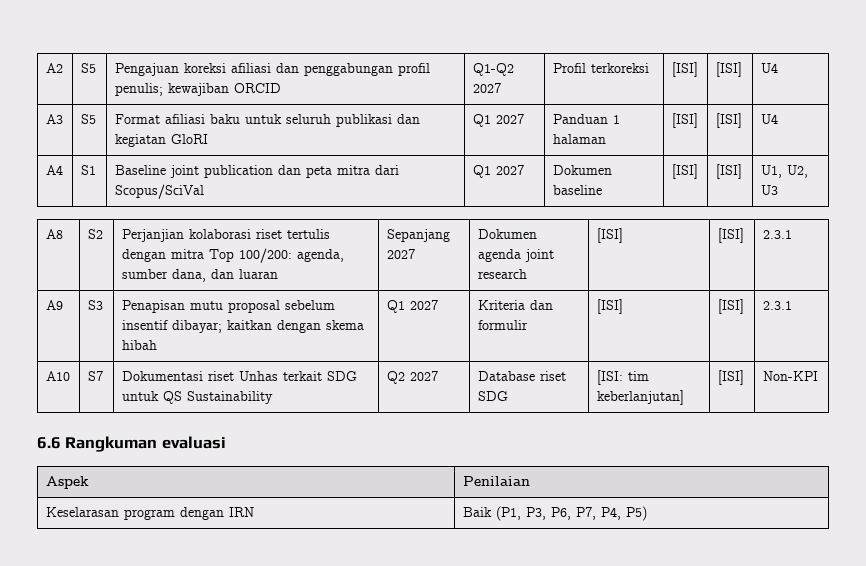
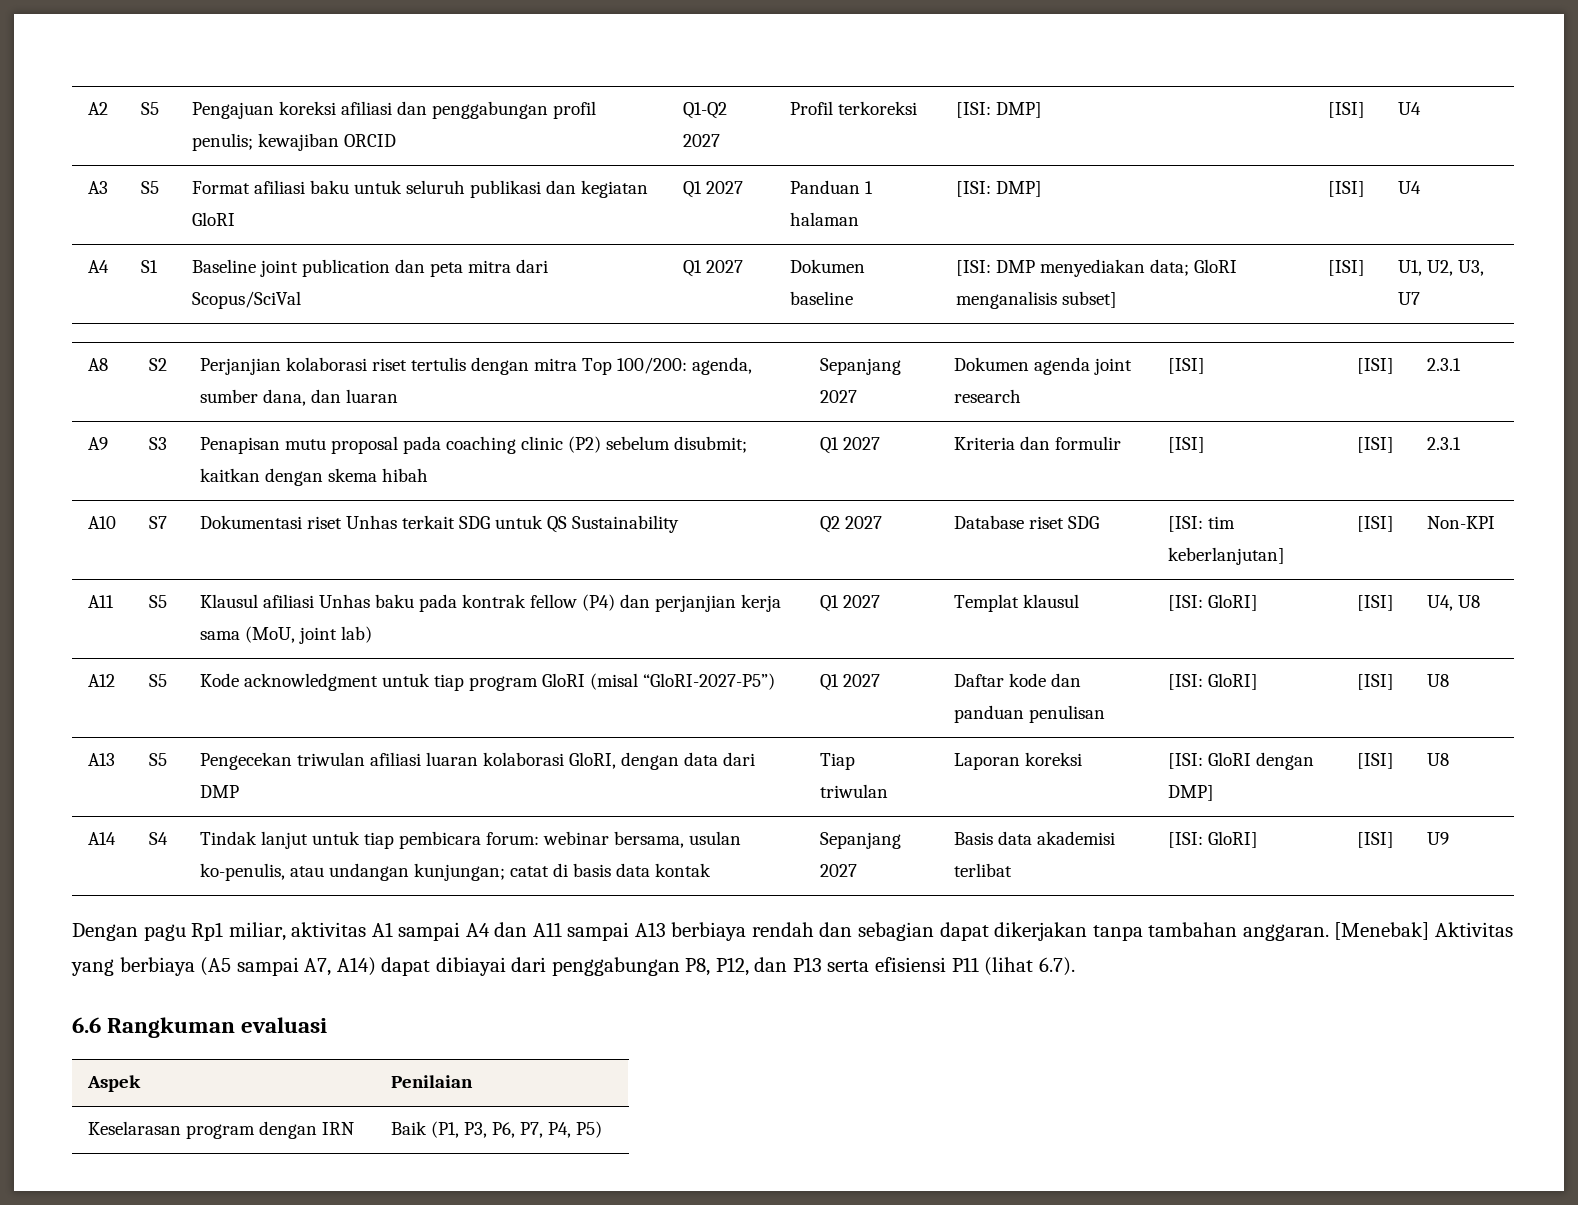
[671,62,698,77] [ISI] -> [956,102,1043,118] [ISI: DMP]
[671,113,698,128] [ISI] -> [956,181,1043,197] [ISI: DMP]
[671,164,698,179] [ISI] -> [956,259,1238,277] [956,291,1118,309] [ISI: DMP menyediakan data; GloRI menganalisis subset]
[760,185,778,195] U3 -> [1458,260,1485,276] [1398,292,1421,305] U3, U7
[284,300,335,310] [121,320,222,333] sebelum insentif dibayar; -> [403,436,748,454] pada coaching clinic (P2) sebelum disubmit;
(818, 376) none -> [88,595,115,608] [149,595,168,608] [200,594,782,612] [200,626,373,644] [820,595,881,612] [954,594,1080,612] [1168,594,1259,611] [1357,595,1395,611] [1427,595,1481,611] [88,674,116,687] [149,674,168,687] [200,673,776,691] [820,674,881,691] [954,673,1082,687] [954,705,1106,723] [1168,673,1259,690] [1357,674,1395,690] [1427,674,1450,687] [88,753,116,766] [149,753,168,766] [200,752,756,770] [200,785,240,798] [820,753,856,770] [820,784,889,798] [954,752,1083,770] [1168,752,1315,770] [1168,785,1215,801] [1357,753,1395,769] [1427,753,1450,766] [88,832,117,845] [149,832,169,845] [200,831,742,849] [200,863,712,881] [820,832,902,849] [820,864,858,877] [954,831,1116,845] [954,863,1013,877] [1168,831,1259,848] [1357,832,1395,848] [1427,832,1450,845] [72,922,1513,941] [71,957,1075,976] // A11 | S5 | Klausul afiliasi Unhas baku pada kontrak fellow (P4) dan perjanjian kerja sama (MoU, joint lab) | Q1 2027 | Templat klausul | [ISI: GloRI] | [ISI] | U4, U8 // A12 | S5 | Kode acknowledgment untuk tiap program GloRI (misal “GloRI-2027-P5”) | Q1 2027 | Daftar kode dan panduan penulisan | [ISI: GloRI] | [ISI] | U8 // A13 | S5 | Pengecekan triwulan afiliasi luaran kolaborasi GloRI, dengan data dari DMP | Tiap triwulan | Laporan koreksi | [ISI: GloRI dengan DMP] | [ISI] | U8 // A14 | S4 | Tindak lanjut untuk tiap pembicara forum: webinar bersama, usulan ko-penulis, atau undangan kunjungan; catat di basis data kontak | Sepanjang 2027 | Basis data akademisi terlibat | [ISI: GloRI] | [ISI] | U9 // Dengan pagu Rp1 miliar, aktivitas A1 sampai A4 dan A11 sampai A13 berbiaya rendah dan sebagian dapat dikerjakan tanpa tambahan anggaran. [Menebak] Aktivitas yang berbiaya (A5 sampai A7, A14) dapat dibiayai dari penggabungan P8, P12, dan P13 serta efisiensi P11 (lihat 6.7).

